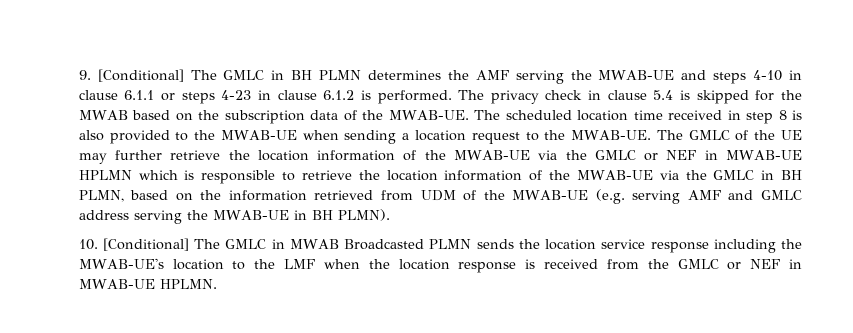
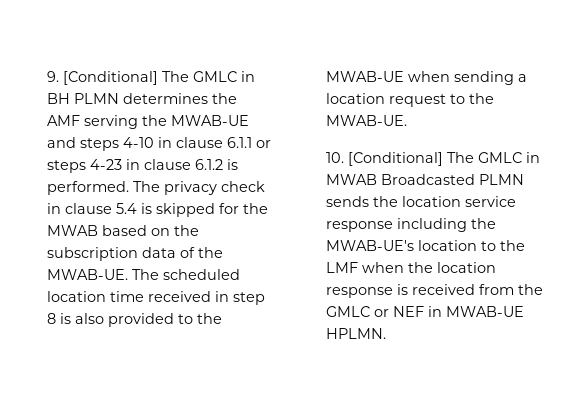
[656,130,803,141] [78,150,803,164] [78,170,802,184] [78,189,802,204] [78,209,390,224] The GMLC of the UE may further retrieve the location information of the MWAB-UE via the GMLC or NEF in MWAB-UE HPLMN which is responsible to retrieve the location information of the MWAB-UE via the GMLC in BH PLMN, based on the information retrieved from UDM of the MWAB-UE (e.g. serving AMF and GMLC address serving the MWAB-UE in BH PLMN). -> (407, 120) none

